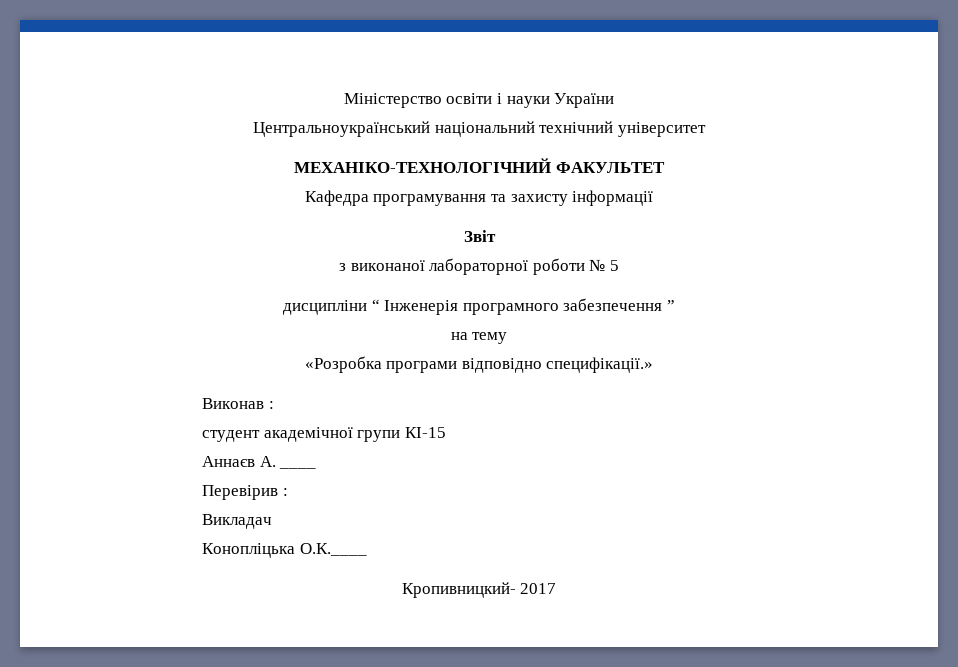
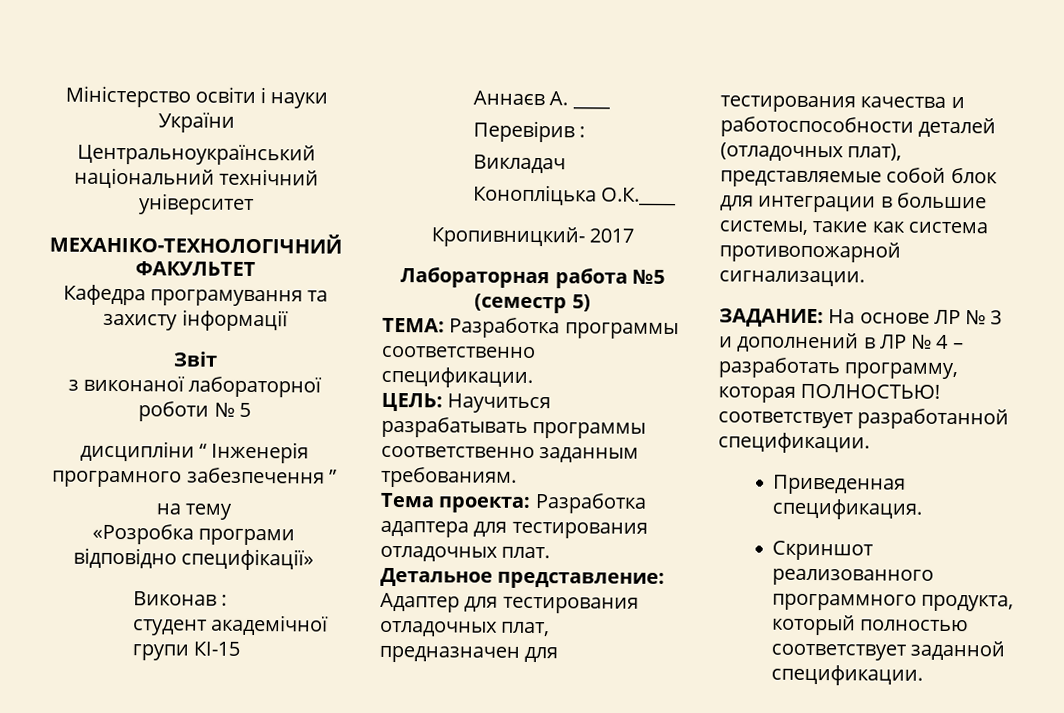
[546,357,654,373] специфікації.» -> [181,548,315,571] специфікації»
(557, 588) none -> [400,267,665,289] [474,293,591,314] [382,317,679,340] [381,345,536,359] [381,366,533,389] [381,392,552,414] [381,416,647,439] [381,445,640,463] [381,466,517,488] [380,492,647,514] [380,520,648,539] [380,545,551,562] [380,567,666,589] [380,592,639,614] [379,620,551,637] [379,645,559,663] [720,95,965,113] [720,116,997,138] [720,142,903,162] [720,167,998,188] [720,192,987,213] [719,220,988,235] [719,241,901,263] [719,270,865,287] [719,308,1003,328] [719,332,964,353] [718,357,959,380] [718,383,941,403] [718,408,1010,430] [718,432,870,454] [773,474,907,495] [772,498,923,520] [772,540,874,561] [772,568,935,586] [772,593,1015,612] [772,614,970,636] [771,640,1006,661] [771,664,924,686] // Лабораторная работа №5 (семестр 5) // ТЕМА: Разработка программы соответственно спецификации. // ЦЕЛЬ: Научиться разрабатывать программы соответственно заданным требованиям. // Тема проекта: Разработка адаптера для тестирования отладочных плат. // Детальное представление: Адаптер для тестирования отладочных плат, предназначен для тестирования качества и работоспособности деталей (отладочных плат), представляемые собой блок для интеграции в большие системы, такие как система противопожарной сигнализации. // ЗАДАНИЕ: На основе ЛР № 3 и дополнений в ЛР № 4 – разработать программу, которая ПОЛНОСТЬЮ! соответствует разработанной спецификации. // Приведенная спецификация. // Скриншот реализованного программного продукта, который полностью соответствует заданной спецификации.

